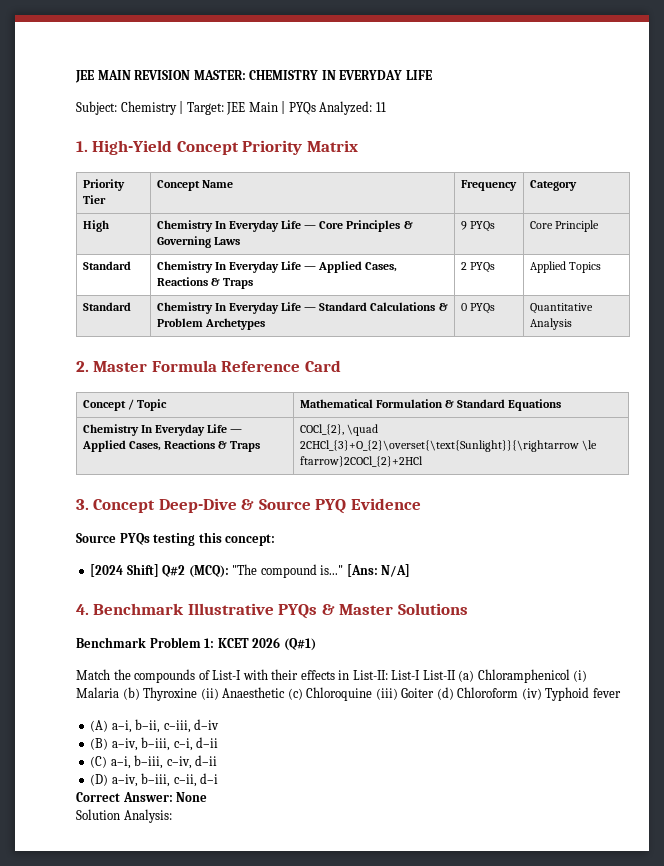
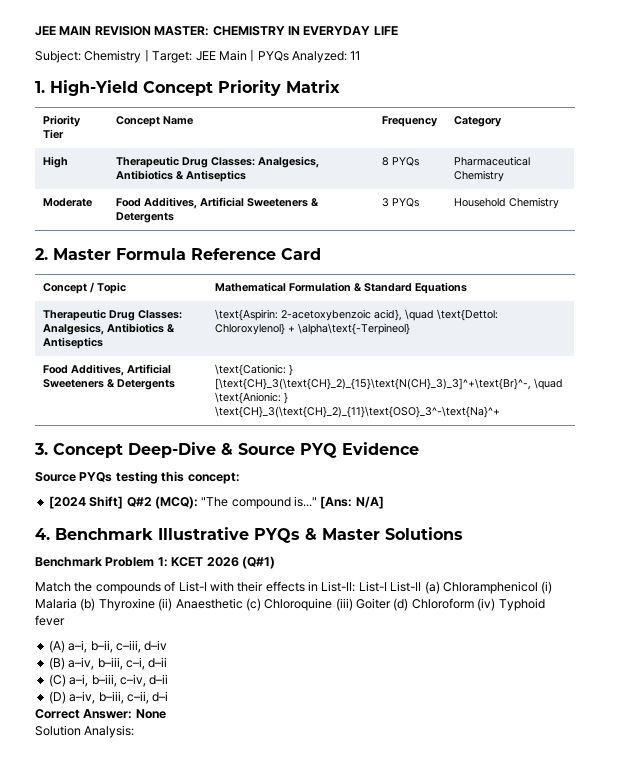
[156,220,413,232] [156,236,240,248] [460,221,495,232] [529,220,599,232] [82,261,131,270] [156,261,398,273] [156,277,253,289] [460,262,495,273] [529,261,601,273] [82,302,131,311] [156,302,448,314] [156,318,265,330] [460,303,495,314] [529,303,593,314] [529,318,572,330] Chemistry In Everyday Life — Core Principles & Governing Laws | 9 PYQs | Core Principle // Standard | Chemistry In Everyday Life — Applied Cases, Reactions & Traps | 2 PYQs | Applied Topics // Standard | Chemistry In Everyday Life — Standard Calculations & Problem Archetypes | 0 PYQs | Quantitative Analysis -> [115,156,319,168] [115,170,246,182] [381,157,419,166] [453,156,530,166] [453,170,504,182] [42,198,92,207] [115,197,319,209] [115,212,174,223] [381,198,419,207] [453,197,559,209] Therapeutic Drug Classes: Analgesics, Antibiotics & Antiseptics | 8 PYQs | Pharmaceutical Chemistry // Moderate | Food Additives, Artificial Sweeteners & Detergents | 3 PYQs | Household Chemistry
[82,424,243,436] [81,440,261,452] [299,424,378,436] [299,440,597,452] [299,456,423,467] Chemistry In Everyday Life — Applied Cases, Reactions & Traps | COCl_{2}, \quad 2CHCl_{3}+O_{2}\overset{\text{Sunlight}}{\rightarrow \le ftarrow}2COCl_{2}+2HCl -> [42,309,182,321] [42,323,175,335] [42,337,103,349] [214,309,498,321] [214,323,410,335] [42,364,171,376] [42,379,175,390] [214,364,293,376] [214,378,563,390] [214,392,288,404] [214,406,500,418] Therapeutic Drug Classes: Analgesics, Antibiotics & Antiseptics | \text{Aspirin: 2-acetoxybenzoic acid}, \quad \text{Dettol: Chloroxylenol} + \alpha\text{-Terpineol} // Food Additives, Artificial Sweeteners & Detergents | \text{Cationic: } [\text{CH}_3(\text{CH}_2)_{15}\text{N(CH}_3)_3]^+\text{Br}^-, \quad \text{Anionic: } \text{CH}_3(\text{CH}_2)_{11}\text{OSO}_3^-\text{Na}^+

